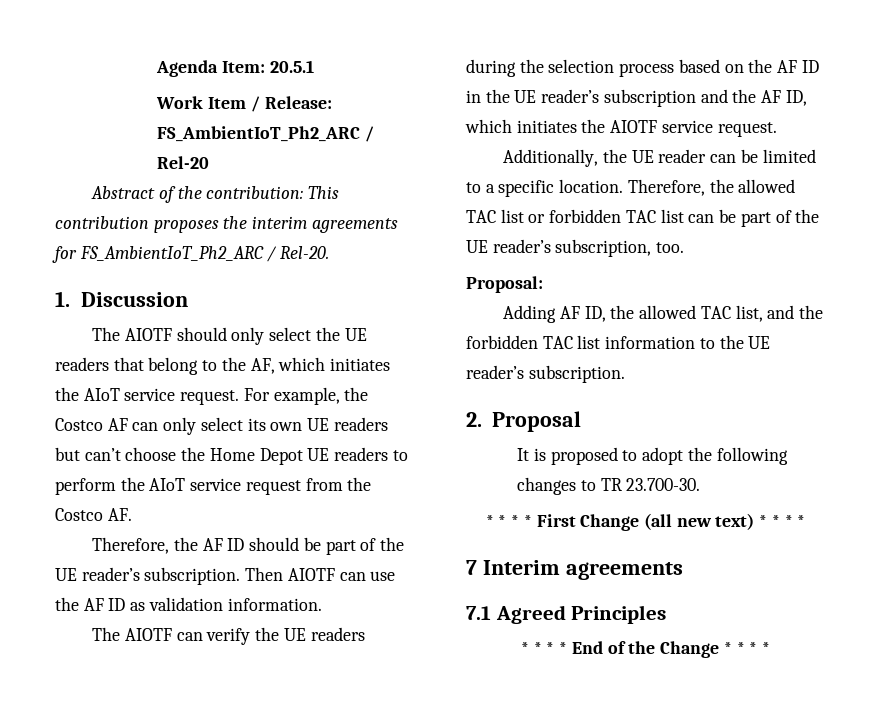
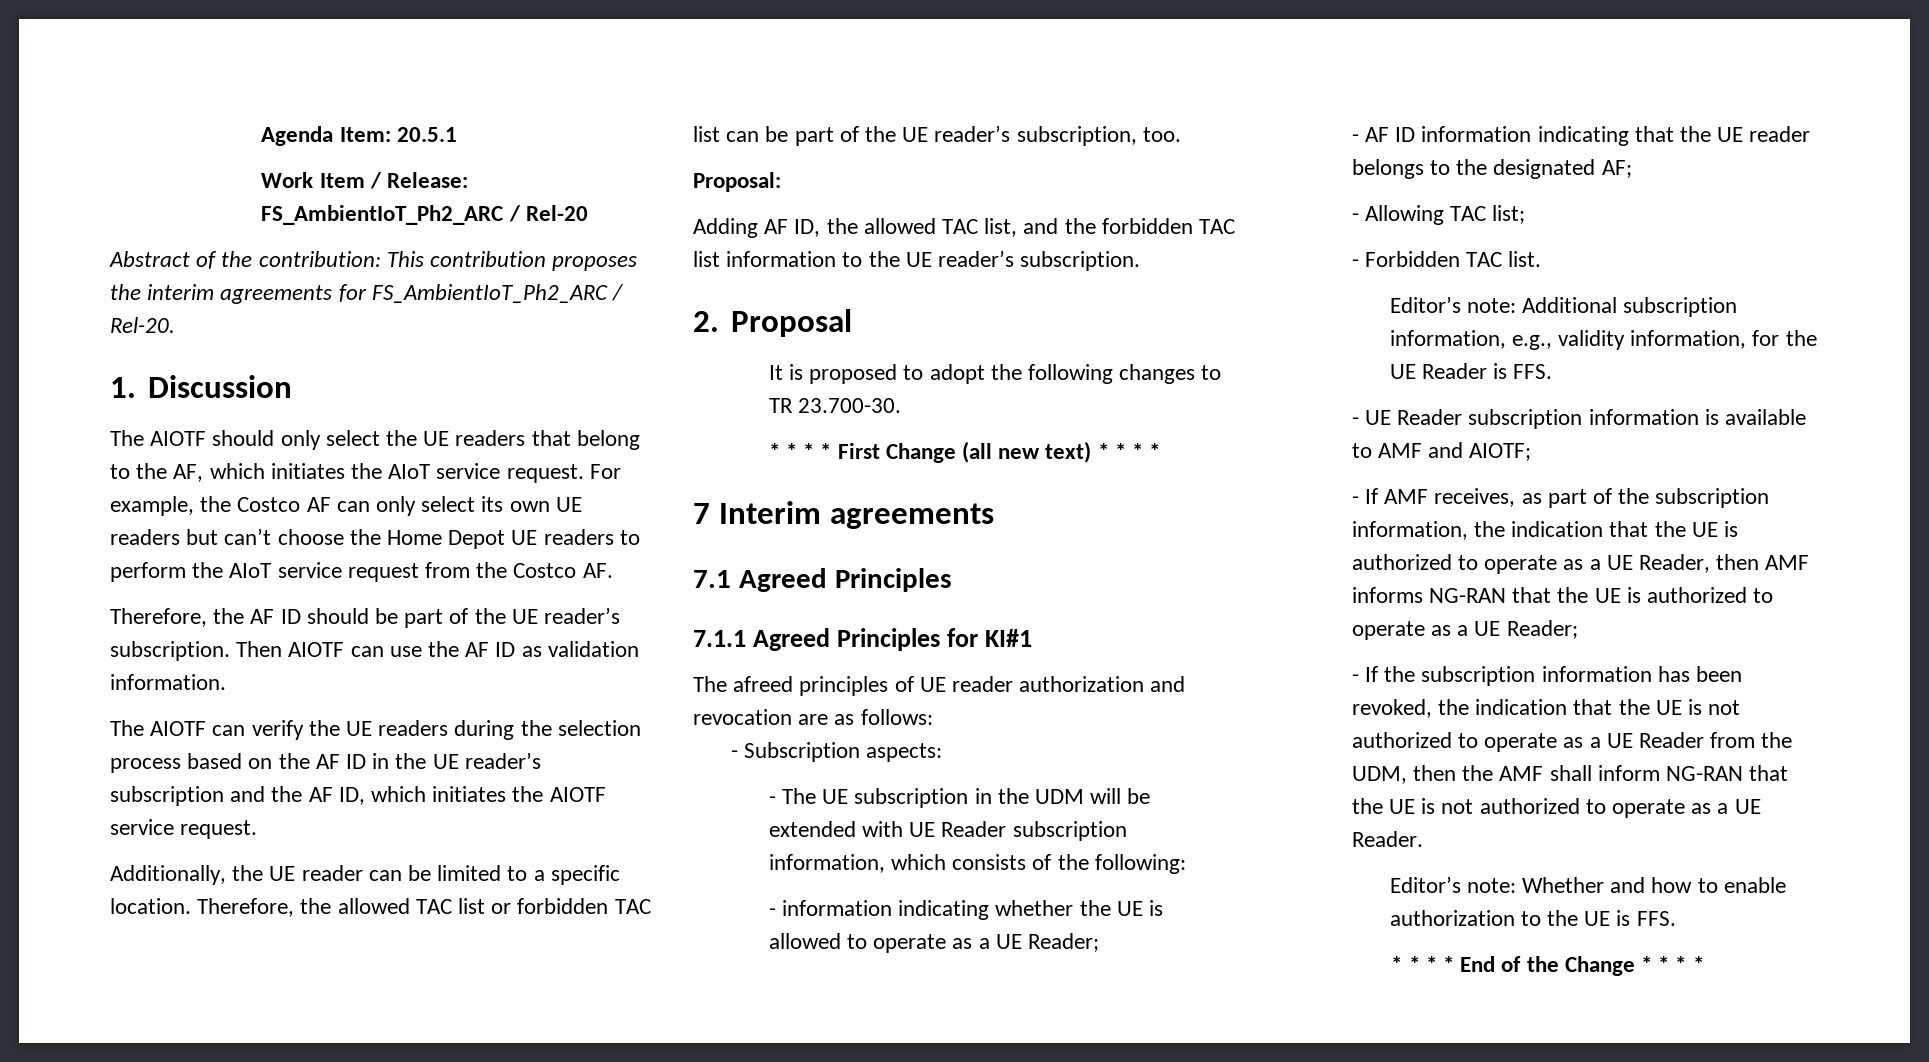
(667, 614) none -> [693,628,1033,651] [693,676,1186,696] [693,709,933,725] [730,742,943,762] [768,788,1151,808] [768,821,1127,841] [768,854,1186,874] [768,900,1163,920] [768,933,1099,953] [1351,126,1811,146] [1351,159,1632,179] [1351,205,1526,225] [1351,251,1542,267] [1389,296,1738,317] [1389,330,1817,350] [1389,363,1553,379] [1351,409,1806,429] [1351,442,1532,461] [1351,488,1770,508] [1351,521,1738,540] [1351,554,1810,574] [1351,587,1774,603] [1351,620,1578,640] [1351,666,1742,686] [1351,699,1741,718] [1351,732,1793,752] [1351,765,1789,784] [1351,798,1761,818] [1351,831,1423,847] [1389,876,1786,893] [1389,910,1676,926] // 7.1.1 Agreed Principles for KI#1 // The afreed principles of UE reader authorization and revocation are as follows: // - Subscription aspects: // - The UE subscription in the UDM will be extended with UE Reader subscription information, which consists of the following: // - information indicating whether the UE is allowed to operate as a UE Reader; // - AF ID information indicating that the UE reader belongs to the designated AF; // - Allowing TAC list; // - Forbidden TAC list. // Editor’s note: Additional subscription information, e.g., validity information, for the UE Reader is FFS. // - UE Reader subscription information is available to AMF and AIOTF; // - If AMF receives, as part of the subscription information, the indication that the UE is authorized to operate as a UE Reader, then AMF informs NG-RAN that the UE is authorized to operate as a UE Reader; // - If the subscription information has been revoked, the indication that the UE is not authorized to operate as a UE Reader from the UDM, then the AMF shall inform NG-RAN that the UE is not authorized to operate as a UE Reader. // Editor’s note: Whether and how to enable authorization to the UE is FFS.

